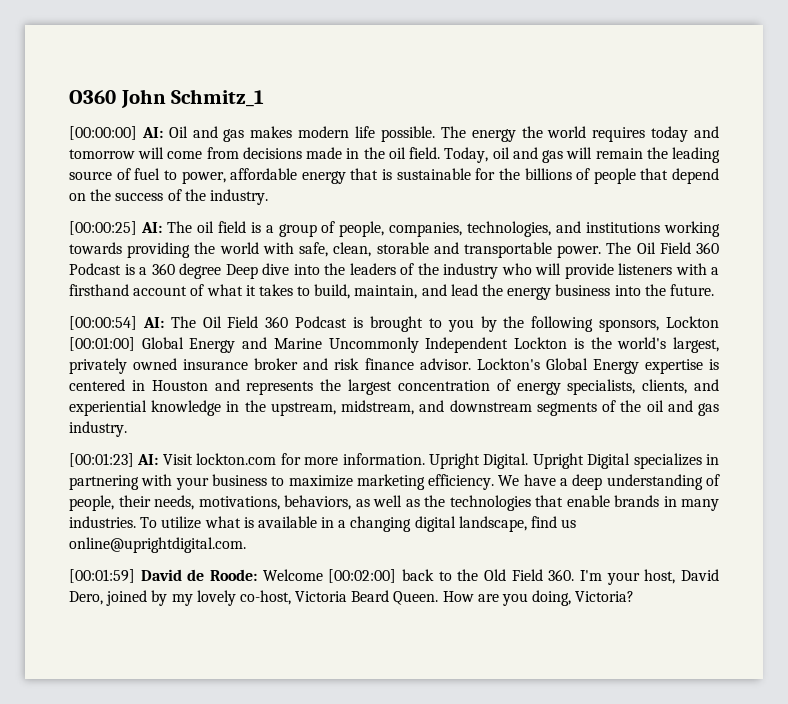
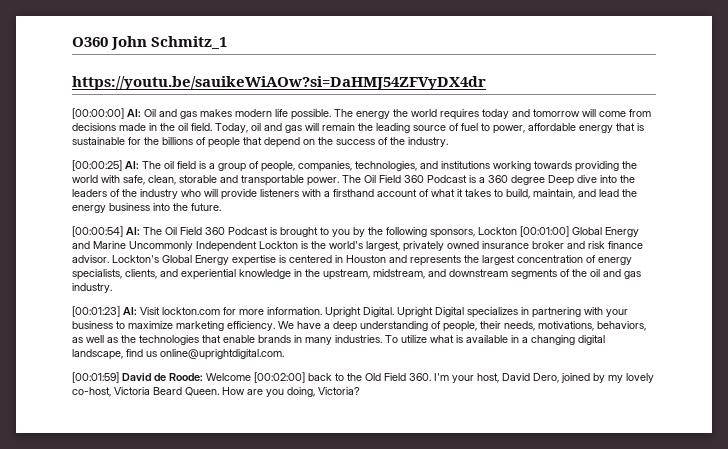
(265, 98) none -> [72,76,486,90] // https://youtu.be/sauikeWiAOw?si=DaHMJ54ZFVyDX4dr

